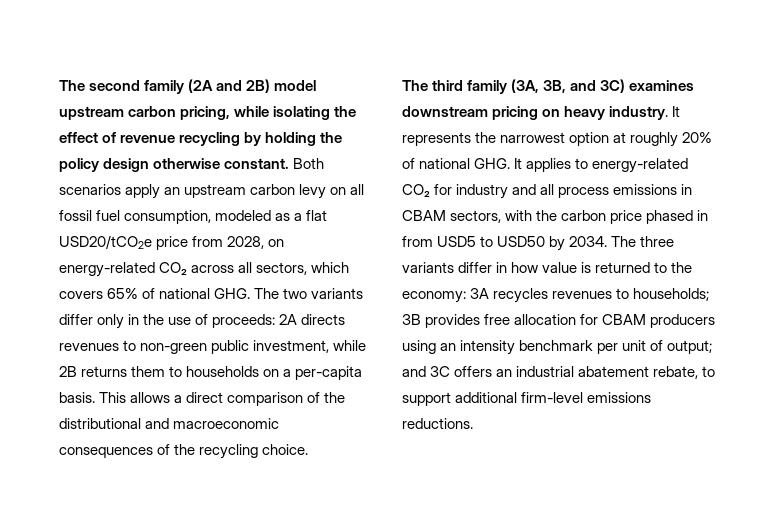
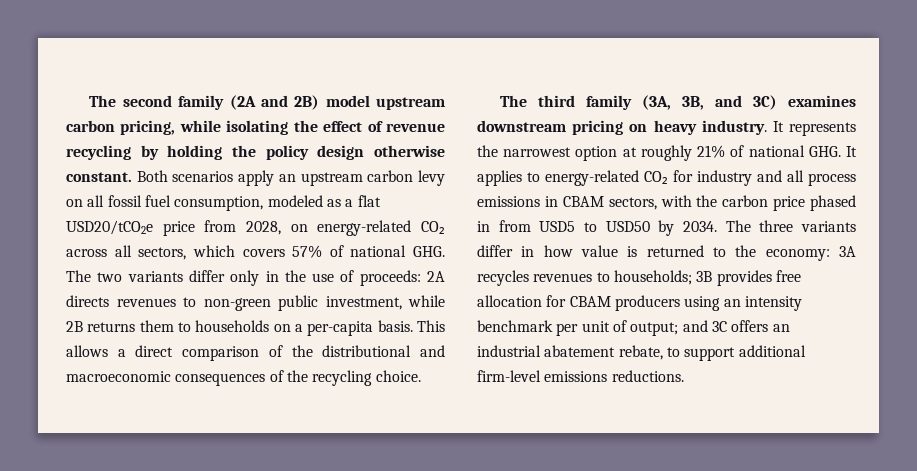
[107,288,139,299] 65% -> [292,245,323,258] 57%
[682,132,713,143] 20% -> [697,145,726,158] 21%

